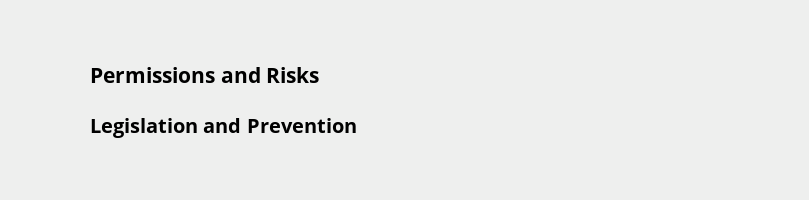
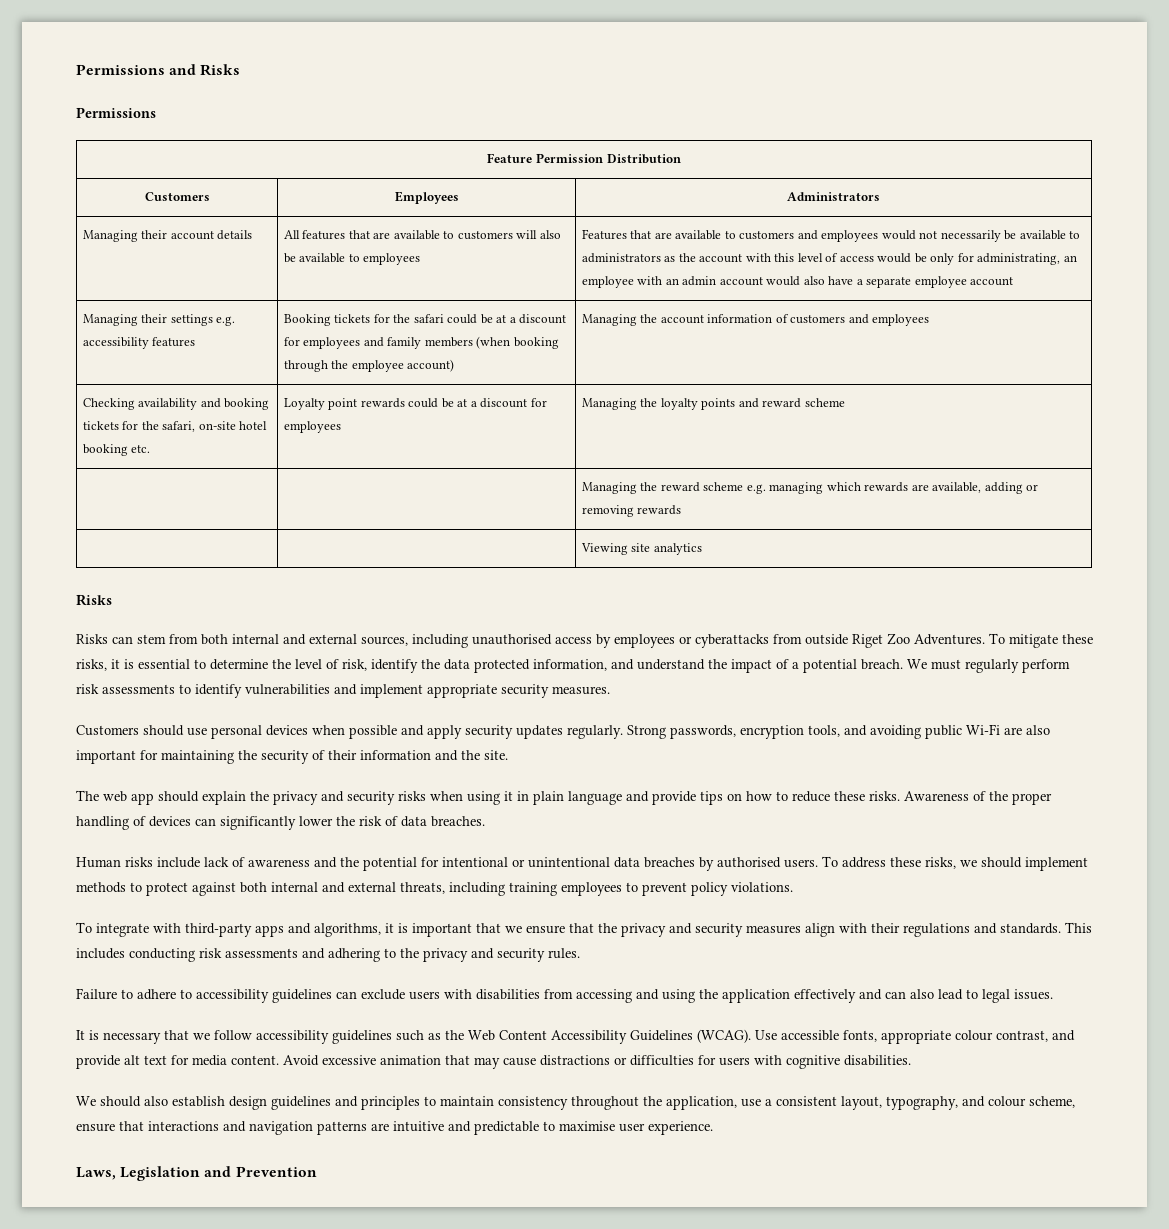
(320, 75) none -> [76,107,156,118] [487,153,681,164] [144,192,210,201] [394,191,459,204] [787,192,880,201] [82,230,253,242] [283,230,561,240] [283,253,421,265] [581,229,1081,242] [581,253,1077,265] [581,276,1014,288] [82,314,236,326] [82,337,196,349] [283,314,567,326] [283,336,559,349] [283,359,455,372] [581,314,930,326] [82,398,270,410] [82,421,268,432] [82,444,151,456] [283,398,547,410] [283,421,341,433] [581,398,845,410] [581,482,1039,494] [581,505,682,517] [580,543,702,555] [76,594,112,606] [76,633,1093,648] [76,659,1070,673] [76,684,610,698] [76,724,1050,739] [76,750,508,764] [76,790,1052,805] [76,816,485,830] [76,856,1088,871] [76,882,793,896] [76,922,1092,937] [76,948,580,962] [76,988,1053,1003] [76,1029,1075,1044] [76,1055,911,1069] [76,1096,1075,1110] [76,1121,713,1135] [76,1167,116,1180] Permissions // Feature Permission Distribution // Customers | Employees | Administrators // Managing their account details | All features that are available to customers will also be available to employees | Features that are available to customers and employees would not necessarily be available to administrators as the account with this level of access would be only for administrating, an employee with an admin account would also have a separate employee account // Managing their settings e.g. accessibility features | Booking tickets for the safari could be at a discount for employees and family members (when booking through the employee account) | Managing the account information of customers and employees // Checking availability and booking tickets for the safari, on-site hotel booking etc. | Loyalty point rewards could be at a discount for employees | Managing the loyalty points and reward scheme // | | Managing the reward scheme e.g. managing which rewards are available, adding or removing rewards // | | Viewing site analytics // Risks // Risks can stem from both internal and external sources, including unauthorised access by employees or cyberattacks from outside Riget Zoo Adventures. To mitigate these risks, it is essential to determine the level of risk, identify the data protected information, and understand the impact of a potential breach. We must regularly perform risk assessments to identify vulnerabilities and implement appropriate security measures. // Customers should use personal devices when possible and apply security updates regularly. Strong passwords, encryption tools, and avoiding public Wi-Fi are also important for maintaining the security of their information and the site. // The web app should explain the privacy and security risks when using it in plain language and provide tips on how to reduce these risks. Awareness of the proper handling of devices can significantly lower the risk of data breaches. // Human risks include lack of awareness and the potential for intentional or unintentional data breaches by authorised users. To address these risks, we should implement methods to protect against both internal and external threats, including training employees to prevent policy violations. // To integrate with third-party apps and algorithms, it is important that we ensure that the privacy and security measures align with their regulations and standards. This includes conducting risk assessments and adhering to the privacy and security rules. // Failure to adhere to accessibility guidelines can exclude users with disabilities from accessing and using the application effectively and can also lead to legal issues. // It is necessary that we follow accessibility guidelines such as the Web Content Accessibility Guidelines (WCAG). Use accessible fonts, appropriate colour contrast, and provide alt text for media content. Avoid excessive animation that may cause distractions or difficulties for users with cognitive disabilities. // We should also establish design guidelines and principles to maintain consistency throughout the application, use a consistent layout, typography, and colour scheme, ensure that interactions and navigation patterns are intuitive and predictable to maximise user experience. // Laws,

